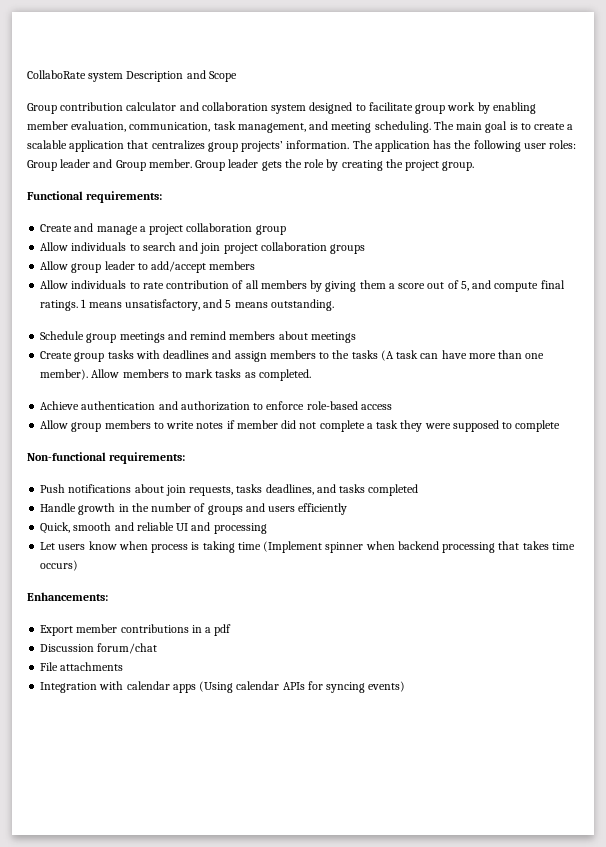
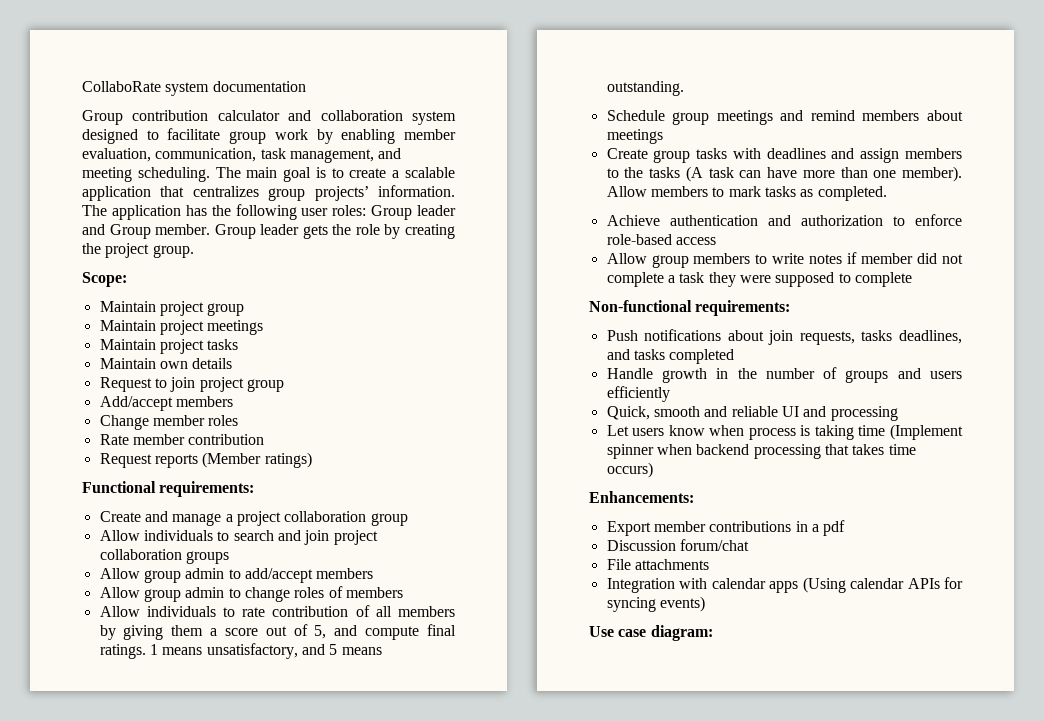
[126,70,237,82] Description and Scope -> [212,81,306,92] documentation
(475, 166) none -> [82,272,127,287] [99,301,245,316] [99,320,264,335] [99,339,239,354] [99,358,233,369] [99,377,284,392] [99,396,233,411] [99,415,239,430] [99,434,265,445] [99,452,312,468] // Scope: // Maintain project group // Maintain project meetings // Maintain project tasks // Maintain own details // Request to join project group // Add/accept members // Change member roles // Rate member contribution // Request reports (Member ratings)
[104,261,135,270] leader -> [185,568,225,579] admin
(256, 265) none -> [99,586,403,602] // Allow group admin to change roles of members
(406, 686) none -> [589,625,713,641] // Use case diagram:

